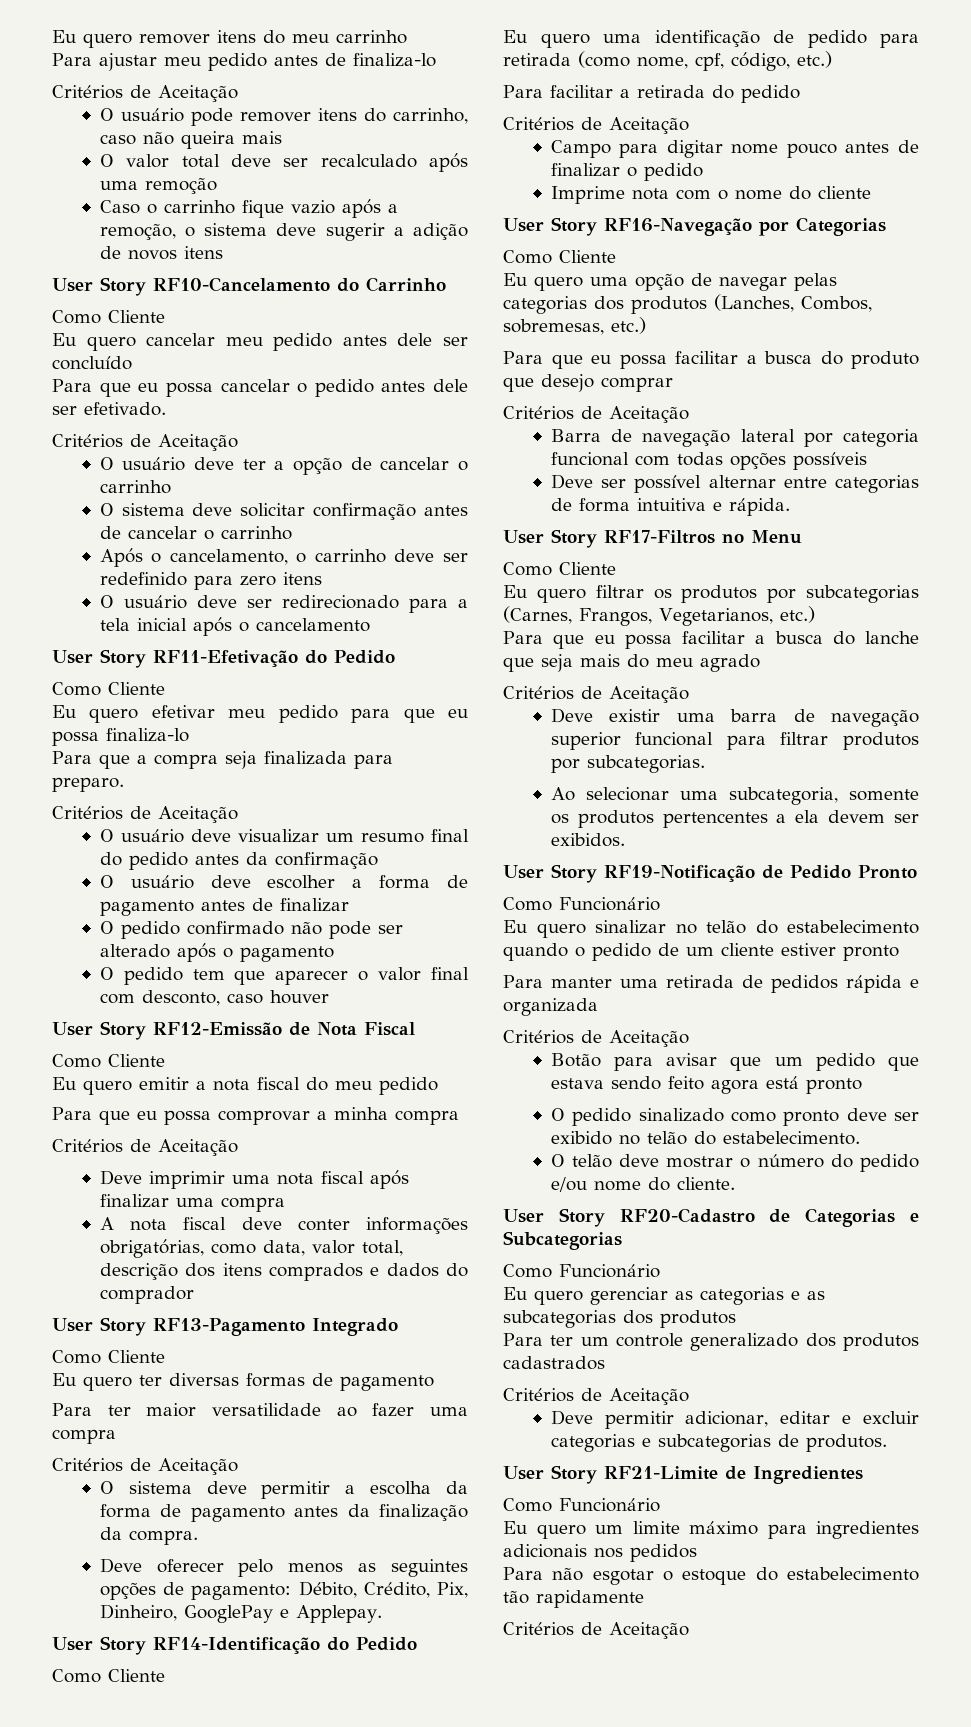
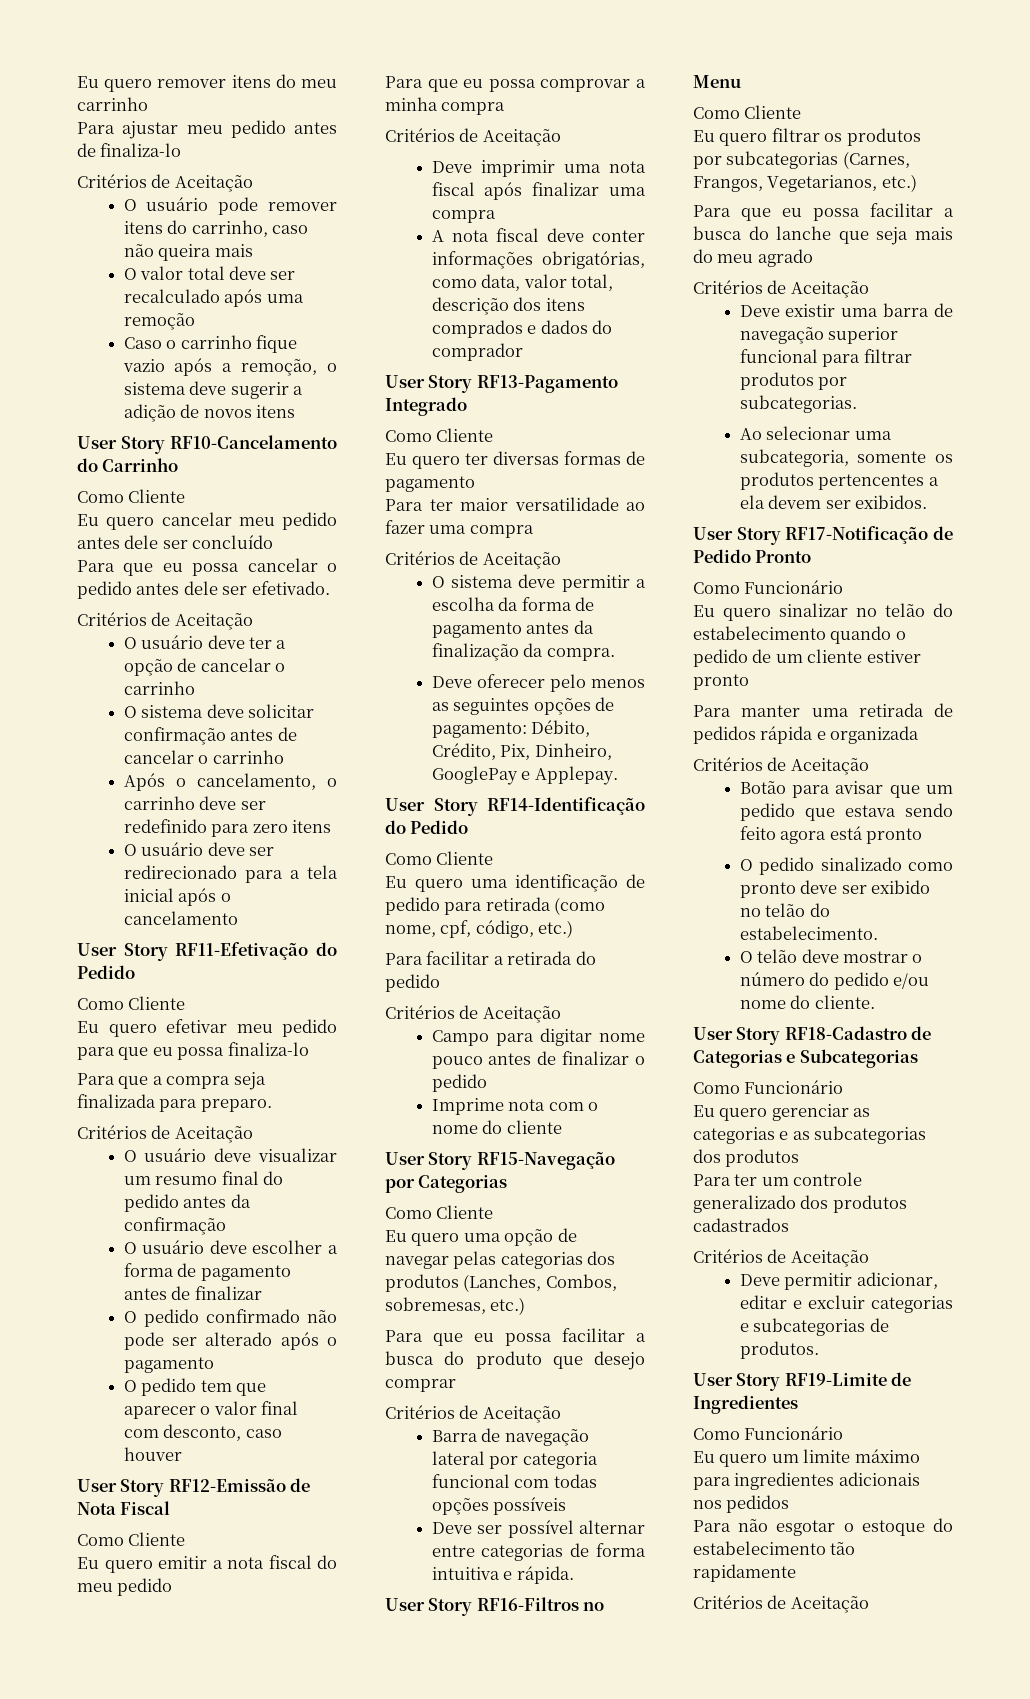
[604,218,752,236] RF16-Navegação -> [476,1151,615,1170] RF15-Navegação
[604,530,715,544] RF17-Filtros -> [476,1597,579,1611] RF16-Filtros
[604,865,755,882] RF19-Notificação -> [785,526,929,544] RF17-Notificação
[619,1208,755,1223] RF20-Cadastro -> [784,1026,907,1040] RF18-Cadastro
[604,1466,718,1480] RF21-Limite -> [784,1373,887,1386] RF19-Limite

